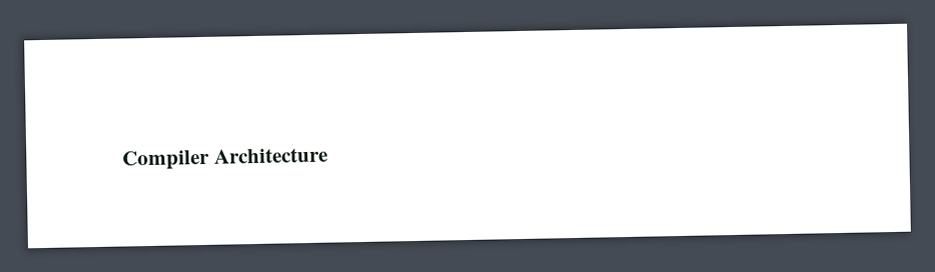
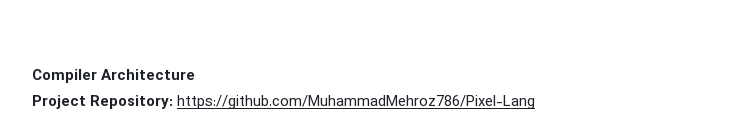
(328, 155) none -> [32,95,536,109] // Project Repository: https://github.com/MuhammadMehroz786/Pixel-Lang

